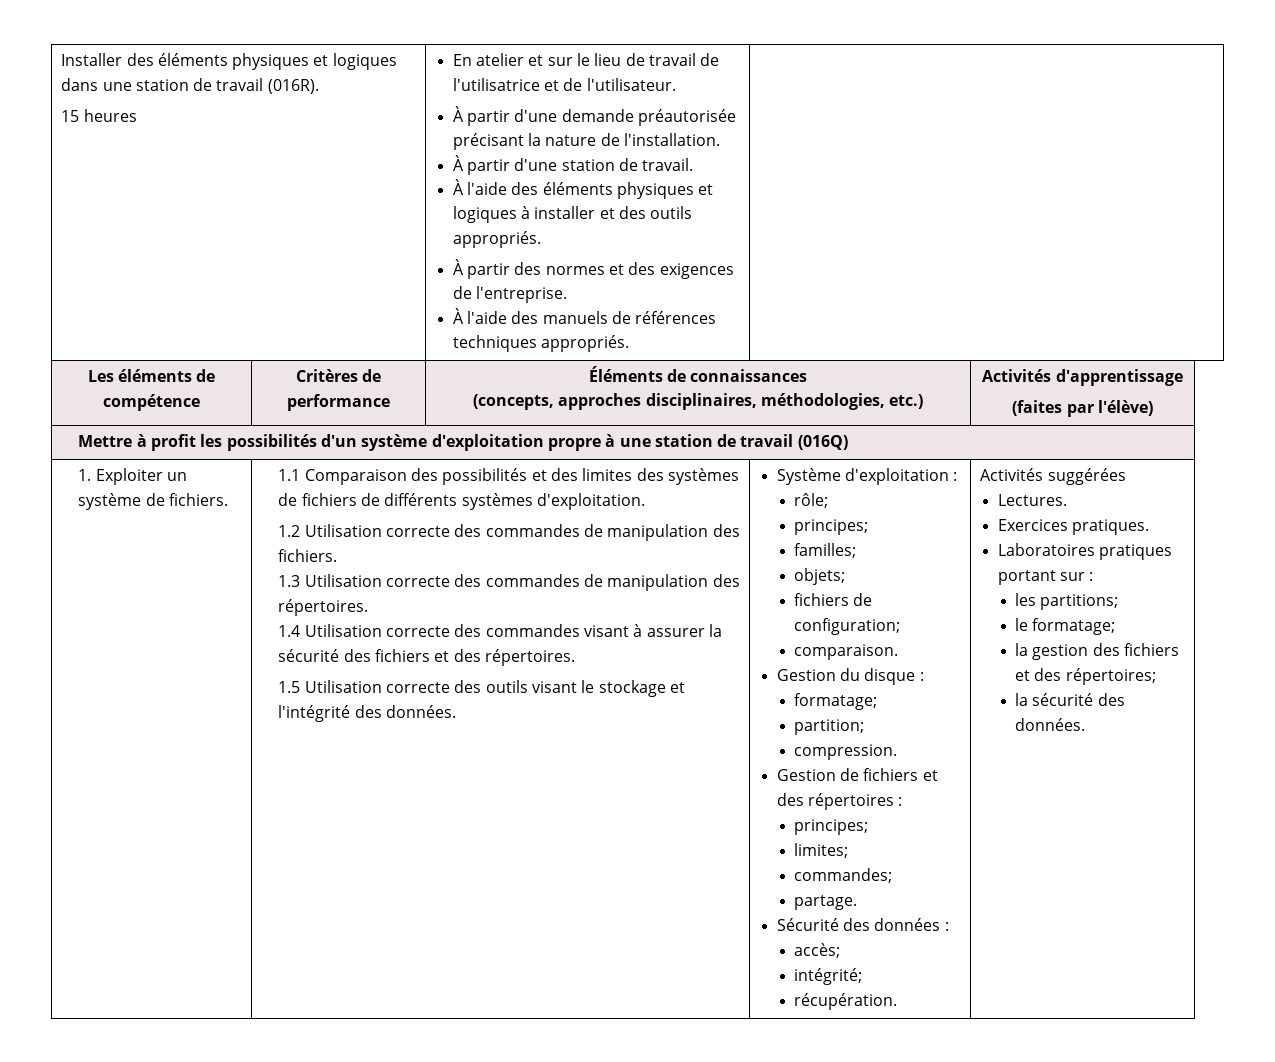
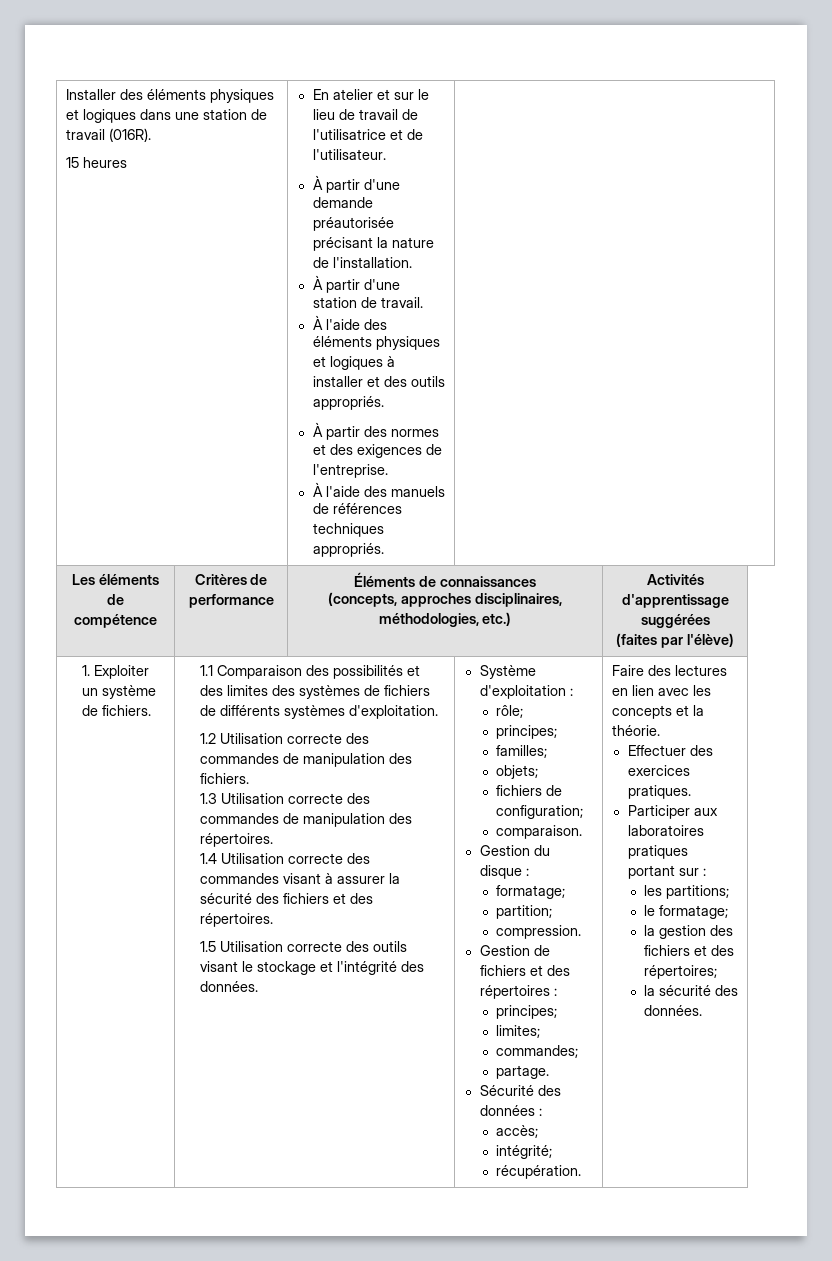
(1183, 377) none -> [640,614,710,628] suggérées
[78,434,848,451] // Mettre à profit les possibilités d'un système d'exploitation propre à une station de travail (016Q) -> (734, 640) none
[980,468,1126,485] [997,494,1067,506] [997,519,1150,535] [997,543,1095,556] Activités suggérées // Lectures. // Exercices pratiques. // Laboratoires -> [611,665,727,676] [611,685,711,696] [611,705,704,719] [611,725,660,736] [627,745,713,756] [627,765,690,776] [627,785,691,799] [627,805,718,819] [627,825,704,836] Faire des lectures en lien avec les concepts et la théorie. // Effectuer des exercices pratiques. // Participer aux laboratoires

